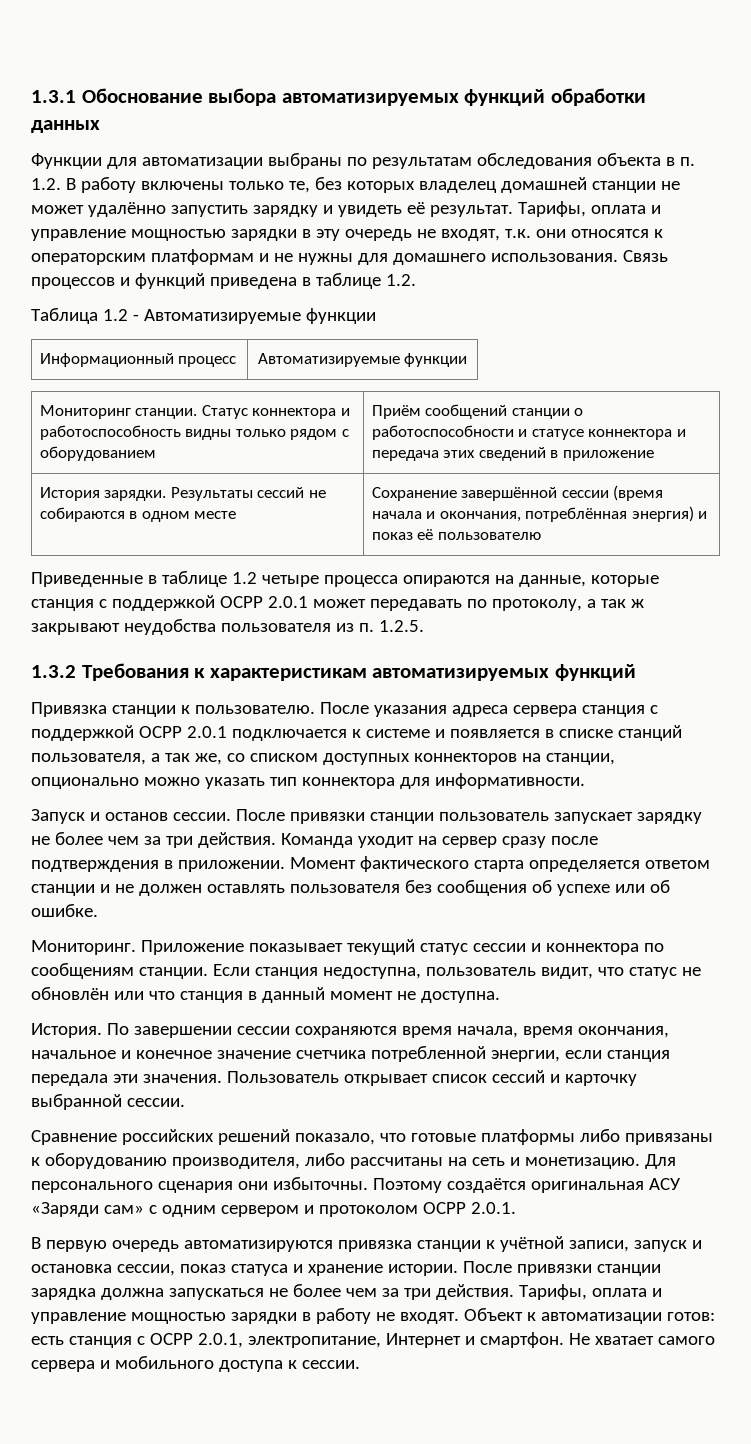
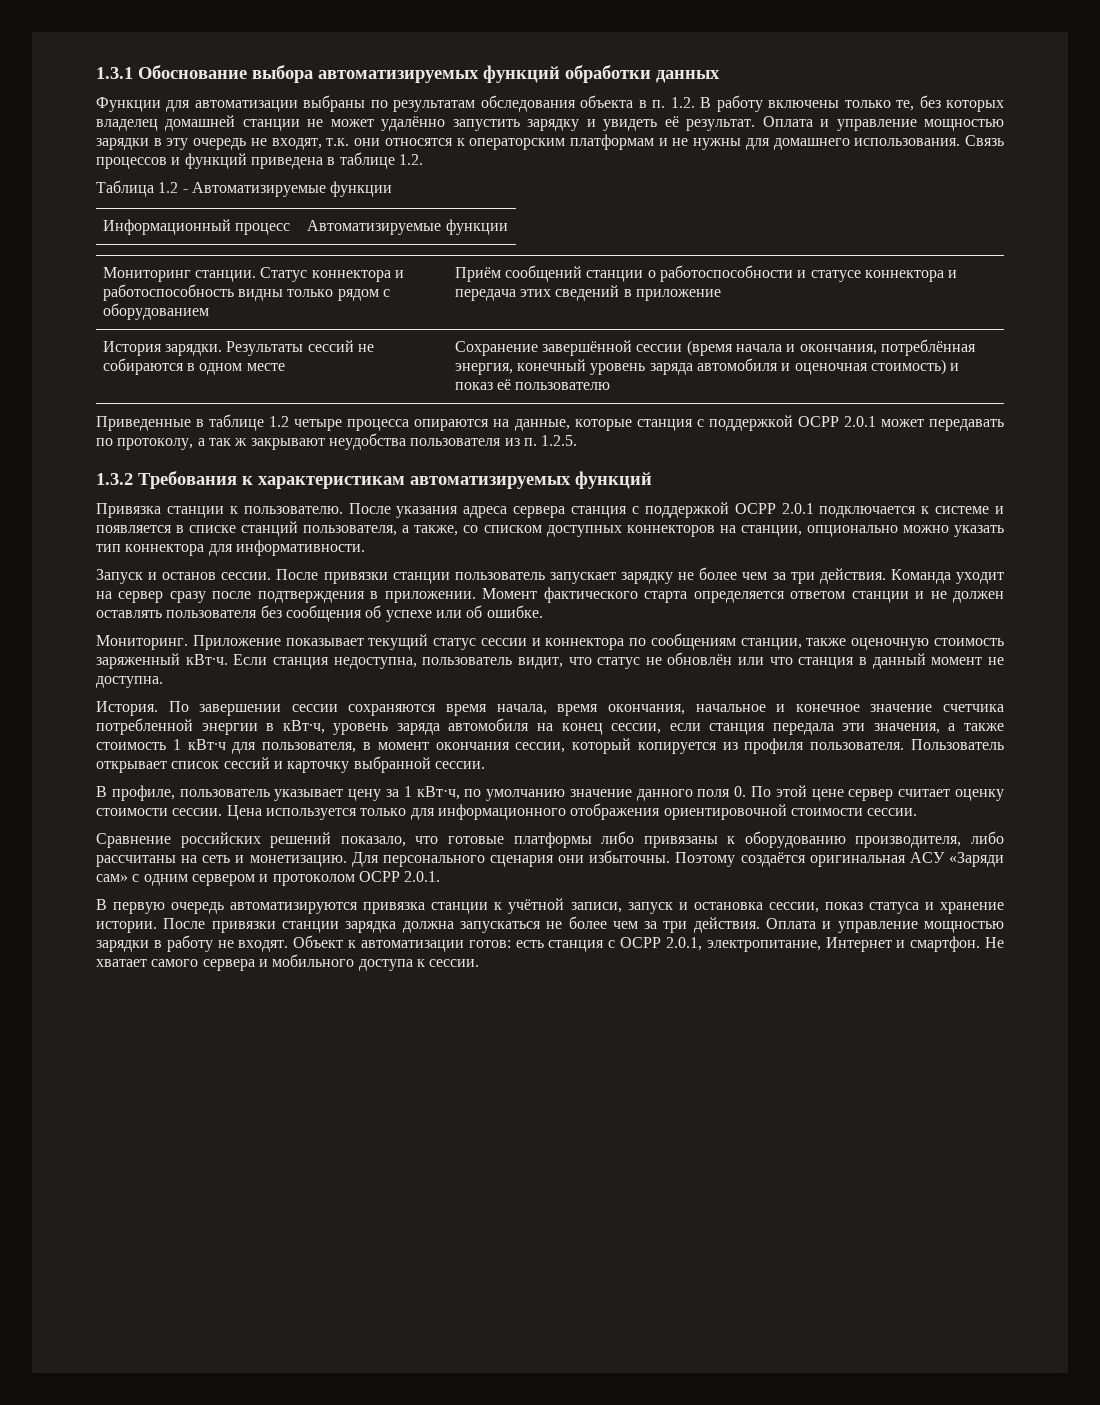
[517,201,646,217] Тарифы, оплата -> [762,116,813,127] Оплата
[631,506,694,522] энергия) -> [454,358,947,375] энергия, конечный уровень заряда автомобиля и оценочная стоимость)
[164,753,222,765] так же, -> [414,525,459,536] также,
[138,967,208,979] станции. -> [740,638,1004,650] [96,653,228,669] станции, также оценочную стоимость заряженный кВт∙ч.
[490,1050,670,1062] [31,1074,222,1086] энергии, если станция передала эти значения. -> [201,718,1004,735] [96,738,905,754] энергии в кВт∙ч, уровень заряда автомобиля на конец сессии, если станция передала эти значения, а также стоимость 1 кВт∙ч для пользователя, в момент окончания сессии, который копируется из профиля пользователя.
(185, 1102) none -> [96,785,1004,801] [96,803,918,820] // В профиле, пользователь указывает цену за 1 кВт·ч, по умолчанию значение данного поля 0. По этой цене сервер считает оценку стоимости сессии. Цена используется только для информационного отображения ориентировочной стоимости сессии.
[518,1284,647,1300] Тарифы, оплата -> [766,918,817,929] Оплата

